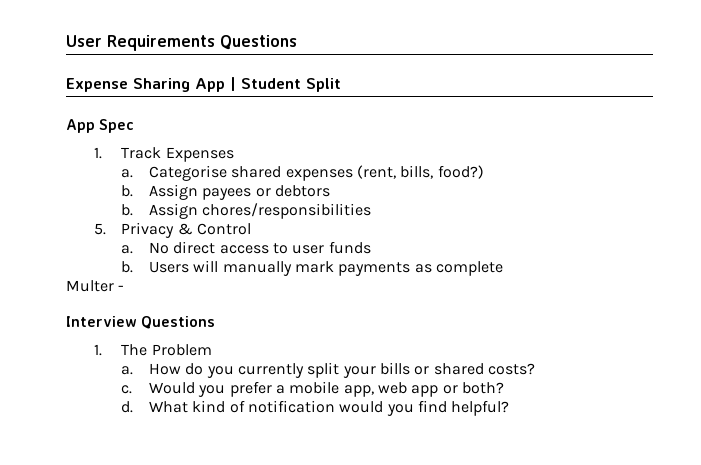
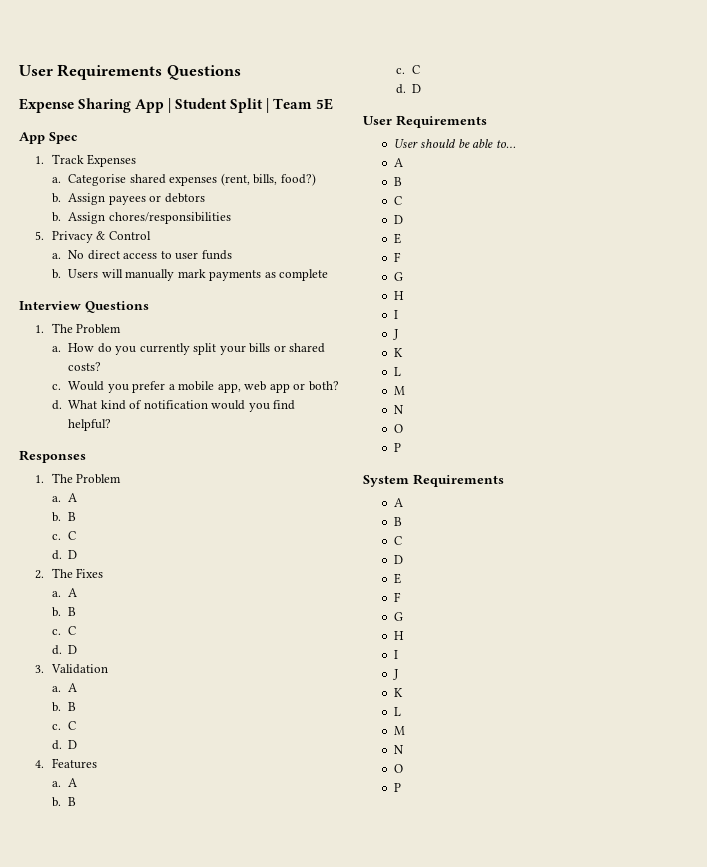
(341, 85) none -> [266,98,334,113] | Team 5E
[66,280,125,292] // Multer - -> (329, 275) none
(510, 408) none -> [19,450,86,463] [35,473,122,484] [51,493,78,502] [51,512,77,522] [51,531,77,540] [51,550,78,560] [35,568,104,579] [51,588,78,597] [51,607,77,617] [51,626,77,635] [51,645,78,655] [35,664,108,674] [51,683,78,692] [51,702,77,712] [51,721,77,730] [51,740,78,750] [35,758,97,769] [51,778,78,787] [51,797,77,807] [395,65,421,74] [395,84,422,94] [363,115,487,128] [393,139,516,148] [393,158,403,167] [393,177,402,186] [393,196,402,205] [393,215,403,224] [393,233,401,244] [393,252,401,262] [393,272,403,281] [393,291,404,300] [393,310,398,319] [392,329,399,340] [393,348,403,357] [393,367,401,376] [393,386,405,395] [393,405,404,414] [393,424,403,433] [393,443,401,452] [363,474,504,487] [393,498,403,507] [393,517,402,526] [393,536,402,545] [393,555,403,564] [393,573,401,584] [393,592,401,602] [393,612,403,621] [393,631,404,640] [393,650,398,659] [392,669,399,680] [393,688,403,697] [393,707,401,716] [393,726,405,735] [393,745,404,754] [393,764,403,773] [393,783,401,792] // Responses // 1. The Problem // a. A // b. B // c. C // d. D // 2. The Fixes // a. A // b. B // c. C // d. D // 3. Validation // a. A // b. B // c. C // d. D // 4. Features // a. A // b. B // c. C // d. D // User Requirements // User should be able to… // A // B // C // D // E // F // G // H // I // J // K // L // M // N // O // P // System Requirements // A // B // C // D // E // F // G // H // I // J // K // L // M // N // O // P

